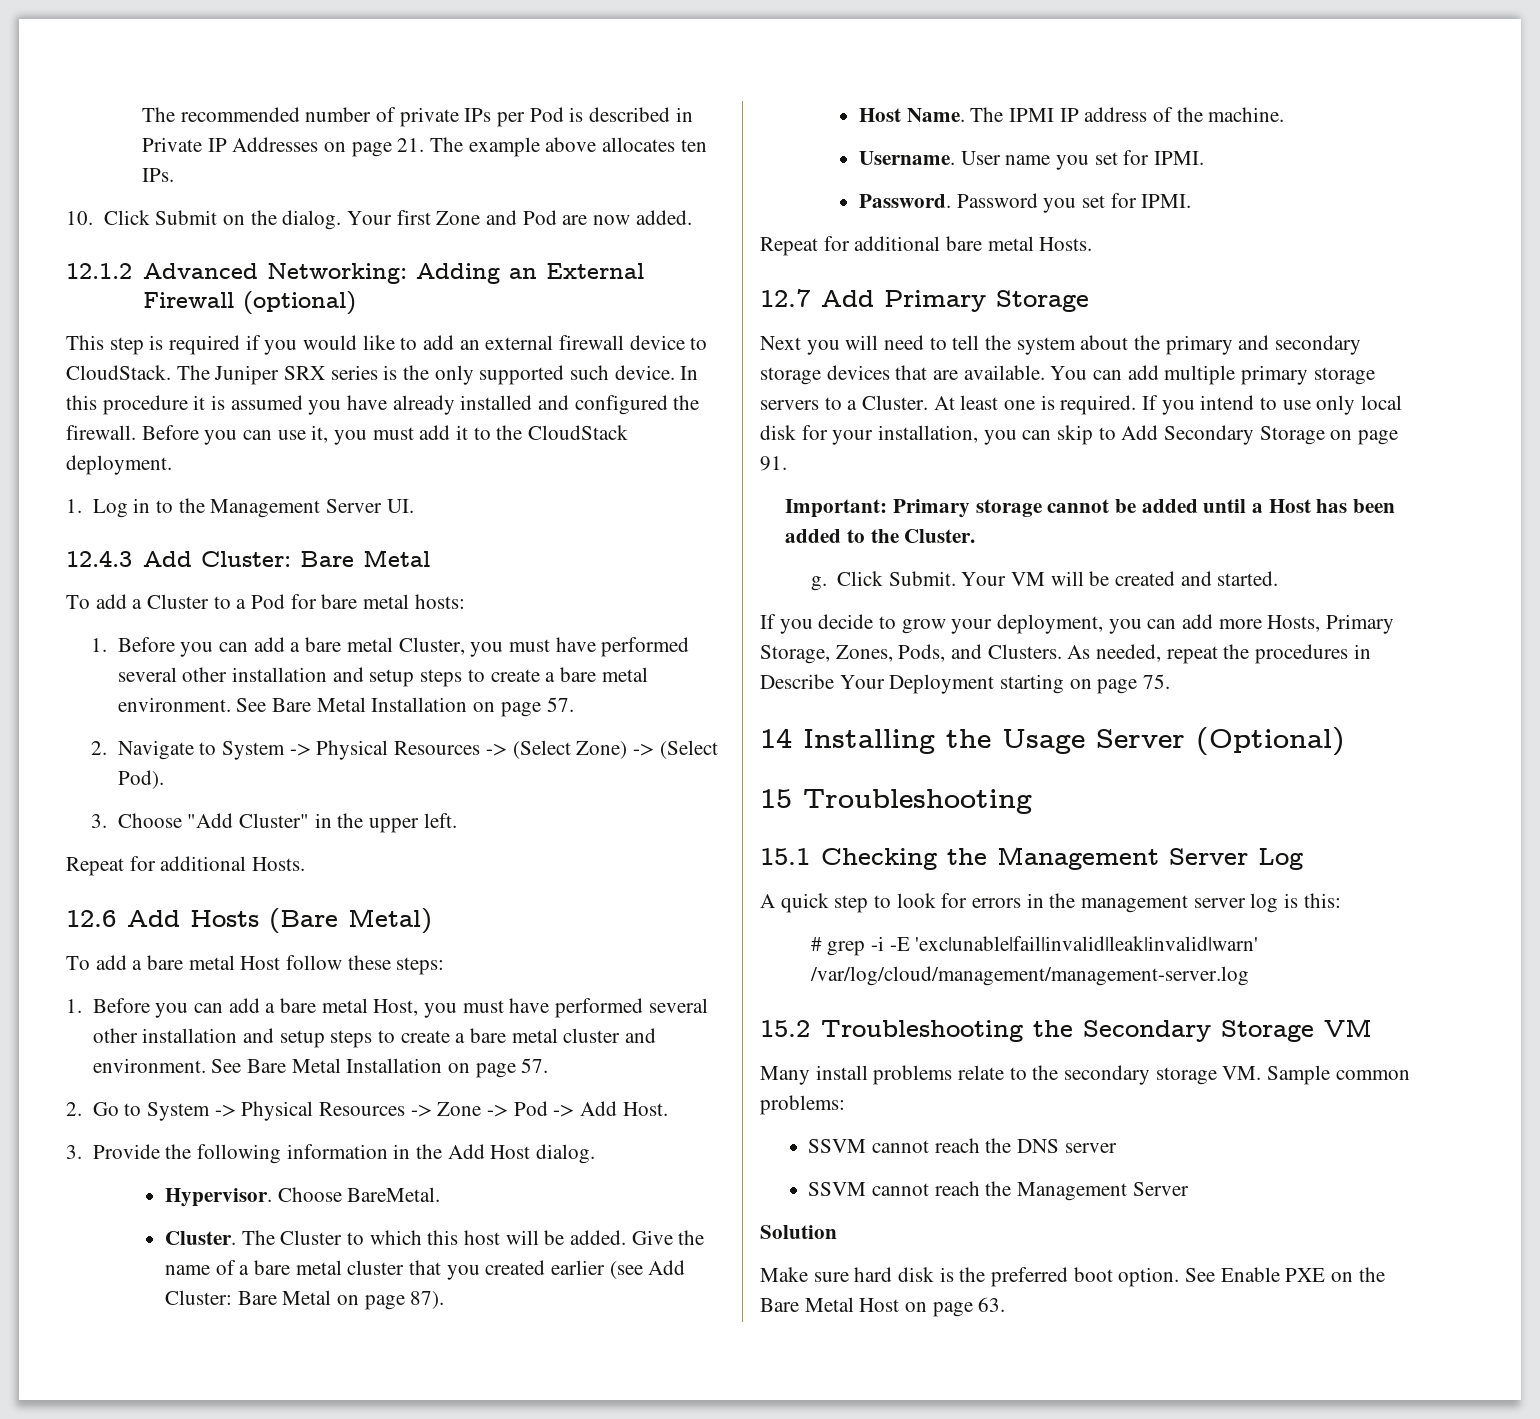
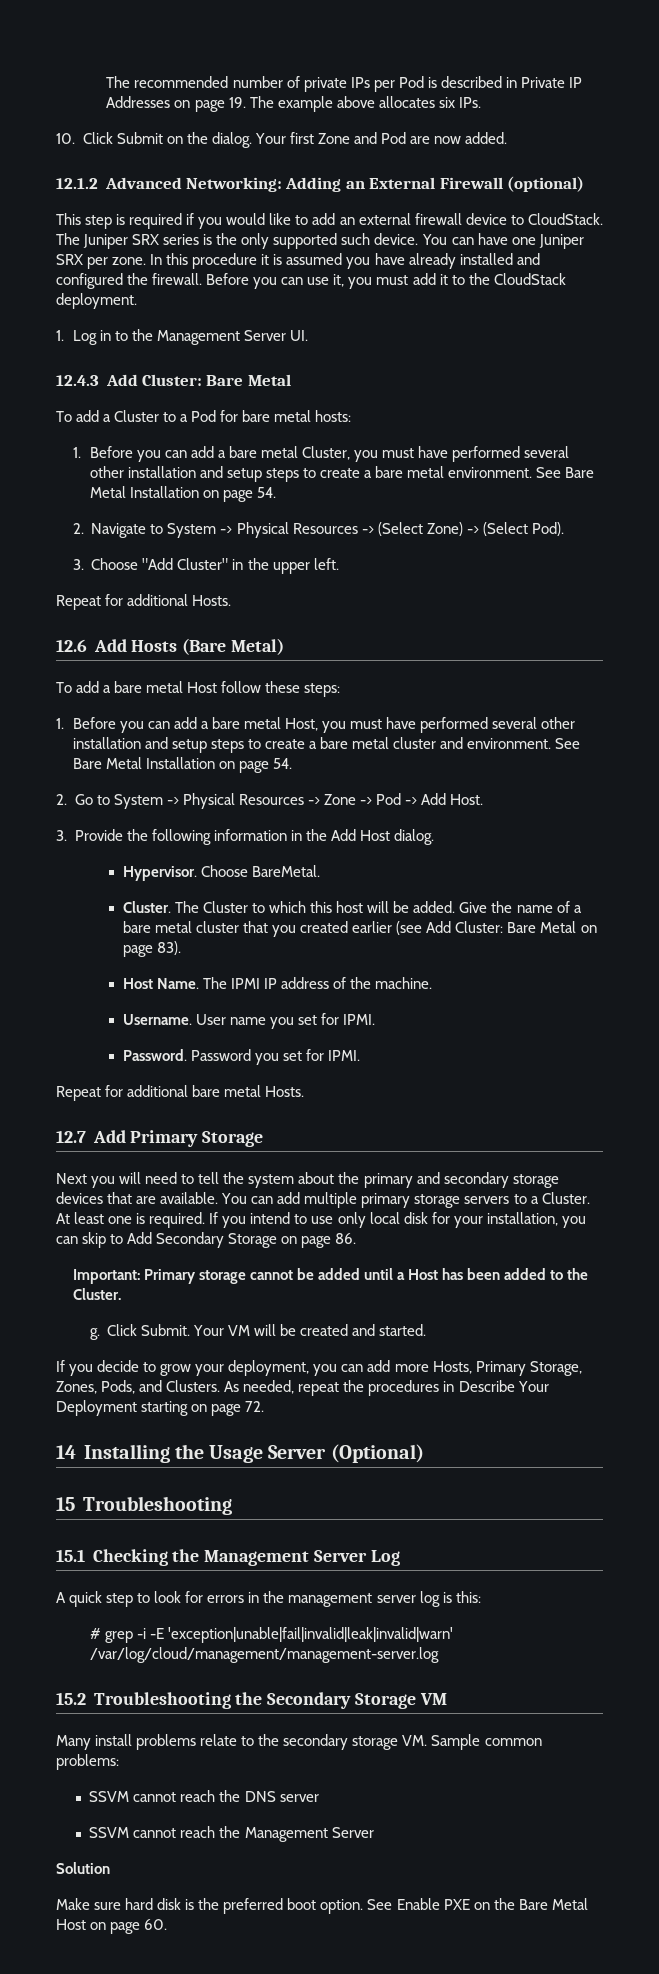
[397,138,425,152] 21. -> [228,97,246,108] 19.
[680,139,707,152] ten -> [438,97,455,108] six
(675, 372) none -> [421,233,584,249] [56,254,147,269] You can have one Juniper SRX per zone.
[546,697,574,712] 57. -> [256,487,276,498] 54.
[521,1058,549,1073] 57. -> [273,758,293,769] 54.
[410,1291,445,1309] 87). -> [156,941,181,955] 83).
[760,456,787,471] 91. -> [335,1233,357,1244] 86.
[1143,674,1171,689] 75. -> [245,1401,265,1412] 72.
[915,936,1259,951] 'exc|unable|fail|invalid|leak|invalid|warn' -> [167,1627,453,1643] 'exception|unable|fail|invalid|leak|invalid|warn'
[978,1297,1006,1312] 63. -> [144,1919,168,1930] 60.

